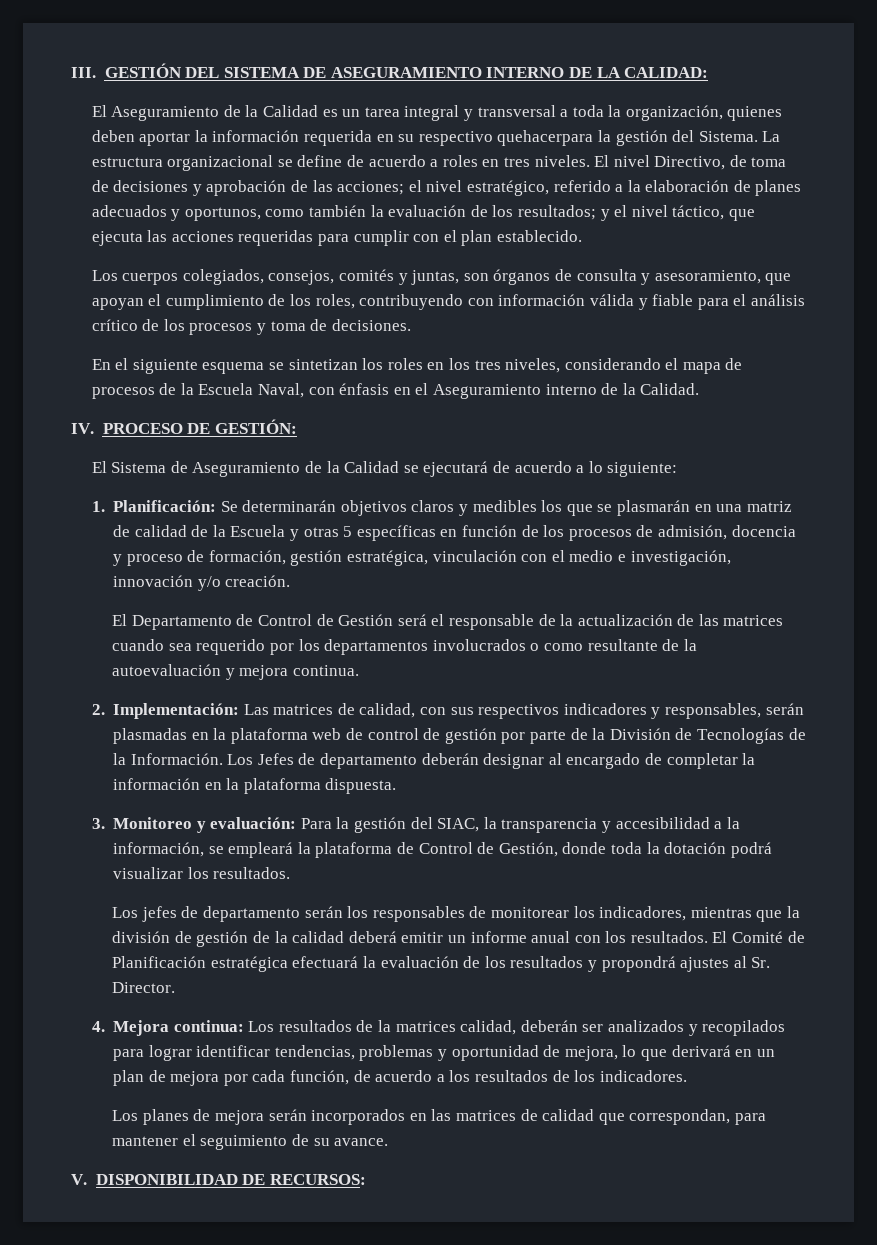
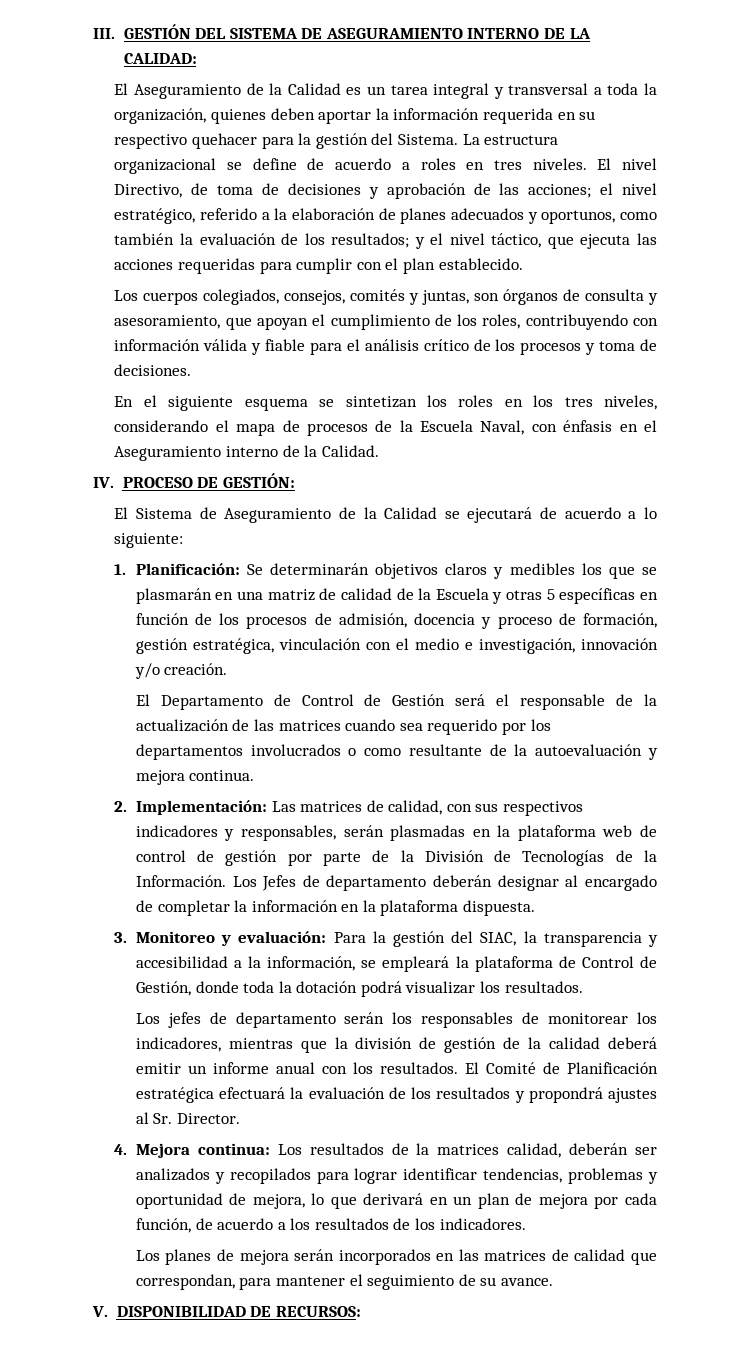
[497,130,594,146] quehacerpara -> [191,133,294,149] quehacer para

